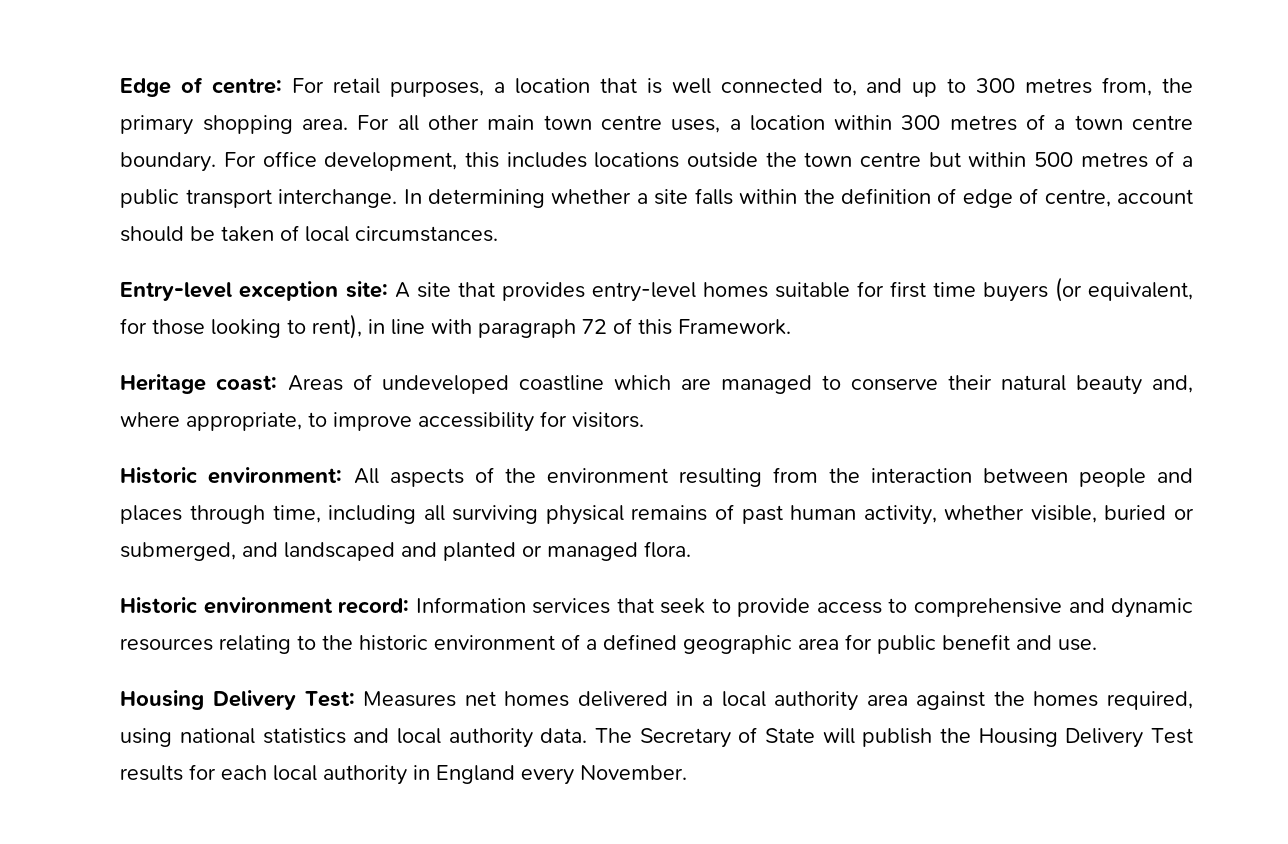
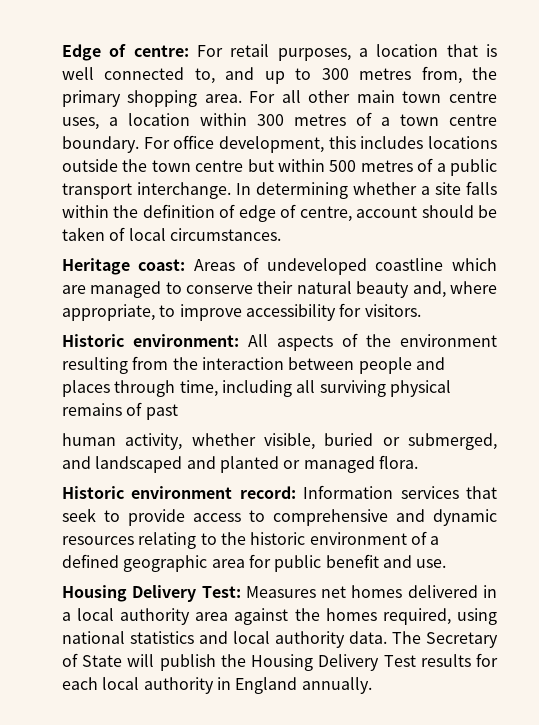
[120,277,1193,302] [120,314,792,339] // Entry-level exception site: A site that provides entry-level homes suitable for first time buyers (or equivalent, for those looking to rent), in line with paragraph 72 of this Framework. -> (281, 234) none
(783, 514) none -> (178, 412) //
[521,765,688,785] every November. -> [301,677,372,694] annually.

